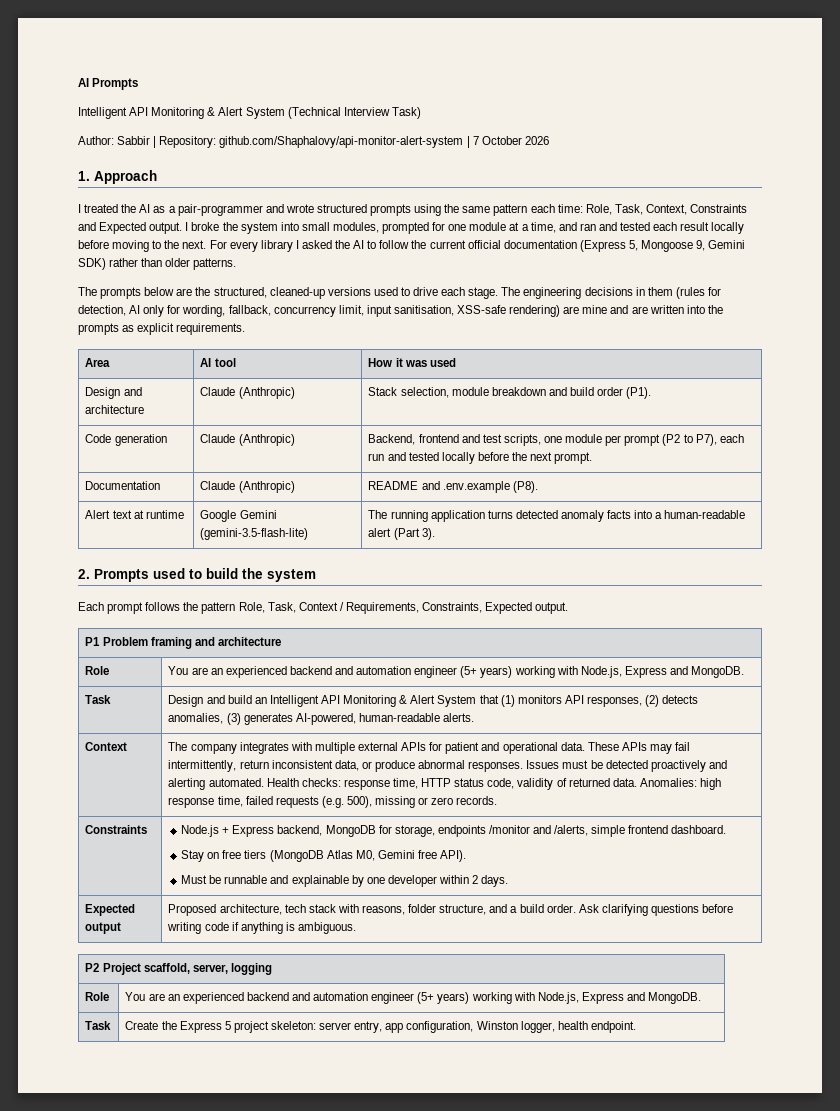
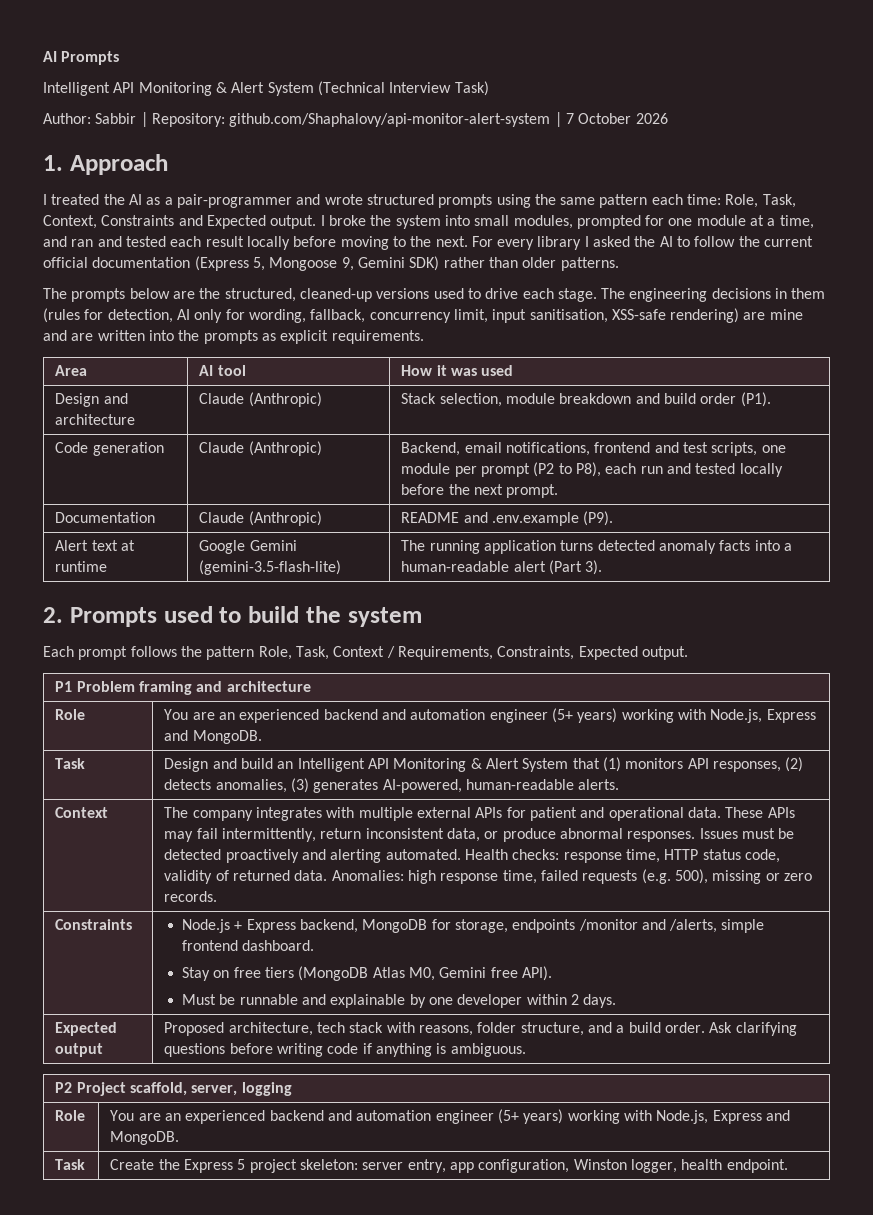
(416, 439) none -> [464,442,590,456] email notifications,
[695,434,717,446] P7), -> [575,462,601,477] P8),
[512,481,538,493] (P8). -> [583,511,614,526] (P9).

